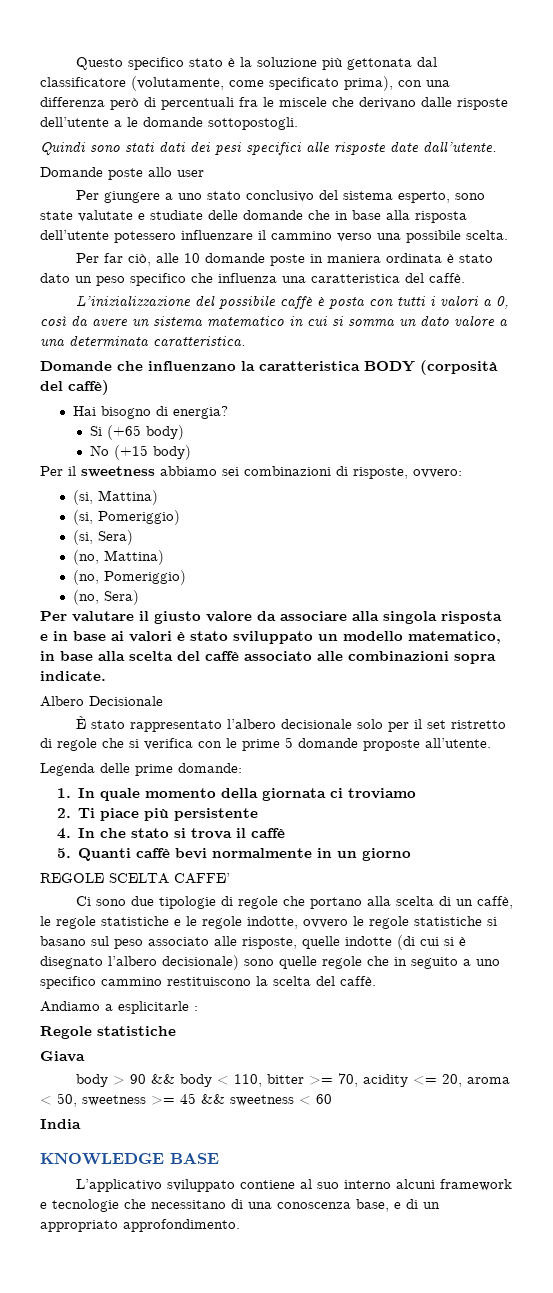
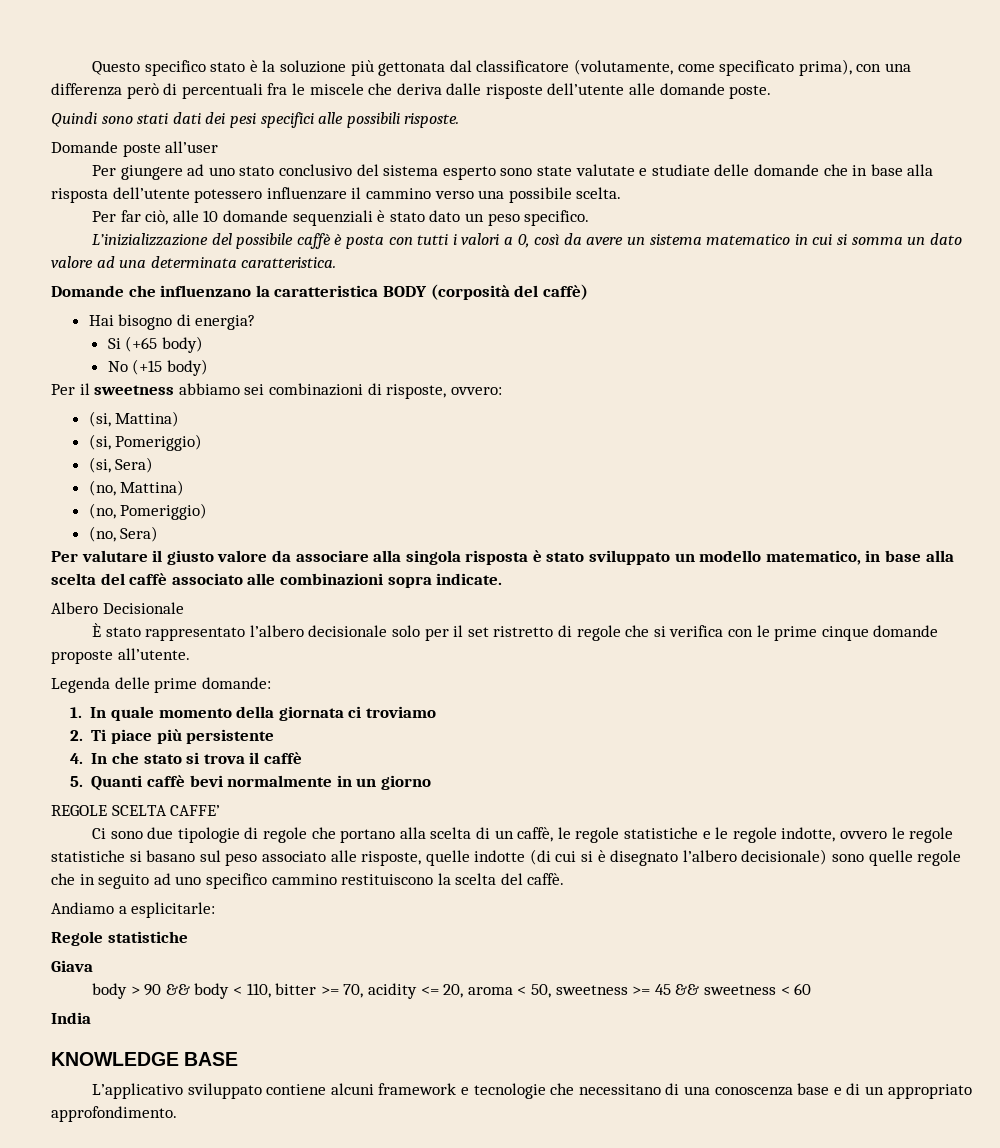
[359,97,416,109] derivano -> [396,83,442,95] deriva
[114,117,298,130] a le domande sottopostogli. -> [629,83,772,99] alle domande poste.
[334,141,497,155] risposte date dall’utente. -> [346,112,460,128] possibili risposte.
[148,167,204,177] allo user -> [165,141,219,153] all’user
[164,193,173,200] a -> [187,164,205,176] ad
[397,191,450,203] esperto, -> [442,166,496,180] esperto
[269,253,442,266] poste in maniera ordinata -> [292,210,373,226] sequenziali
[130,273,465,286] specifico che influenza una caratteristica del caffè. -> [524,210,590,226] specifico.
[499,319,508,326] a -> [96,256,115,268] ad
[40,631,172,642] e in base ai valori -> (529, 557) none
[285,737,293,748] 5 -> [821,626,869,641] cinque
[463,959,471,966] a -> [153,873,171,885] ad
[118,1001,198,1014] esplicitarle : -> [131,902,216,918] esplicitarle:
[299,1179,391,1189] al suo interno -> (327, 1089) none
[356,1199,389,1212] base, -> [797,1083,830,1095] base

